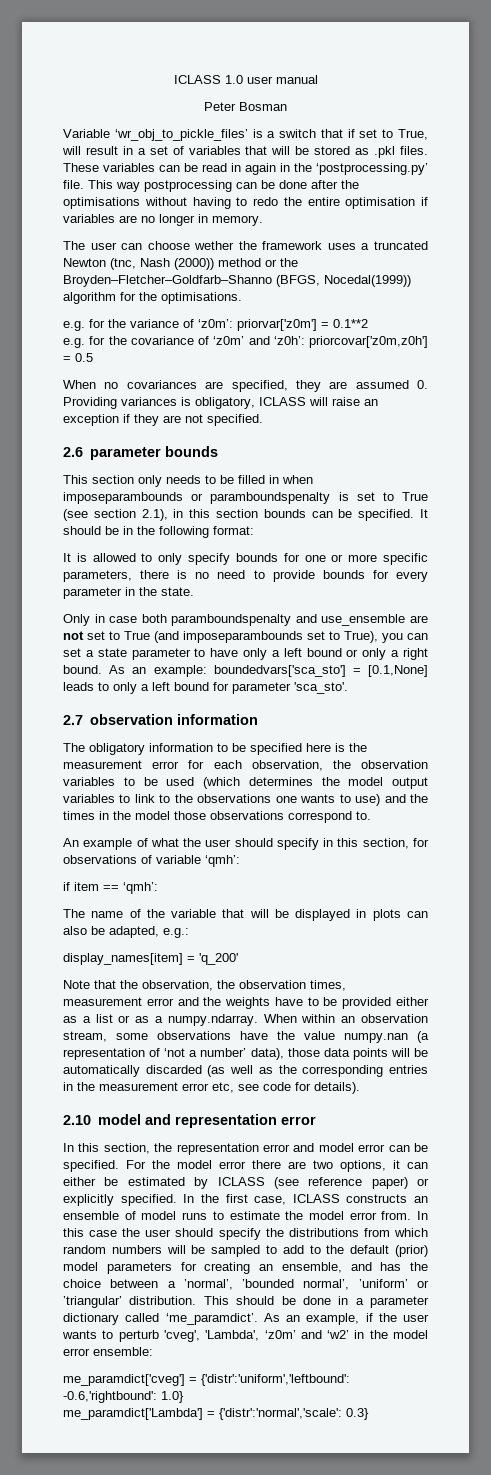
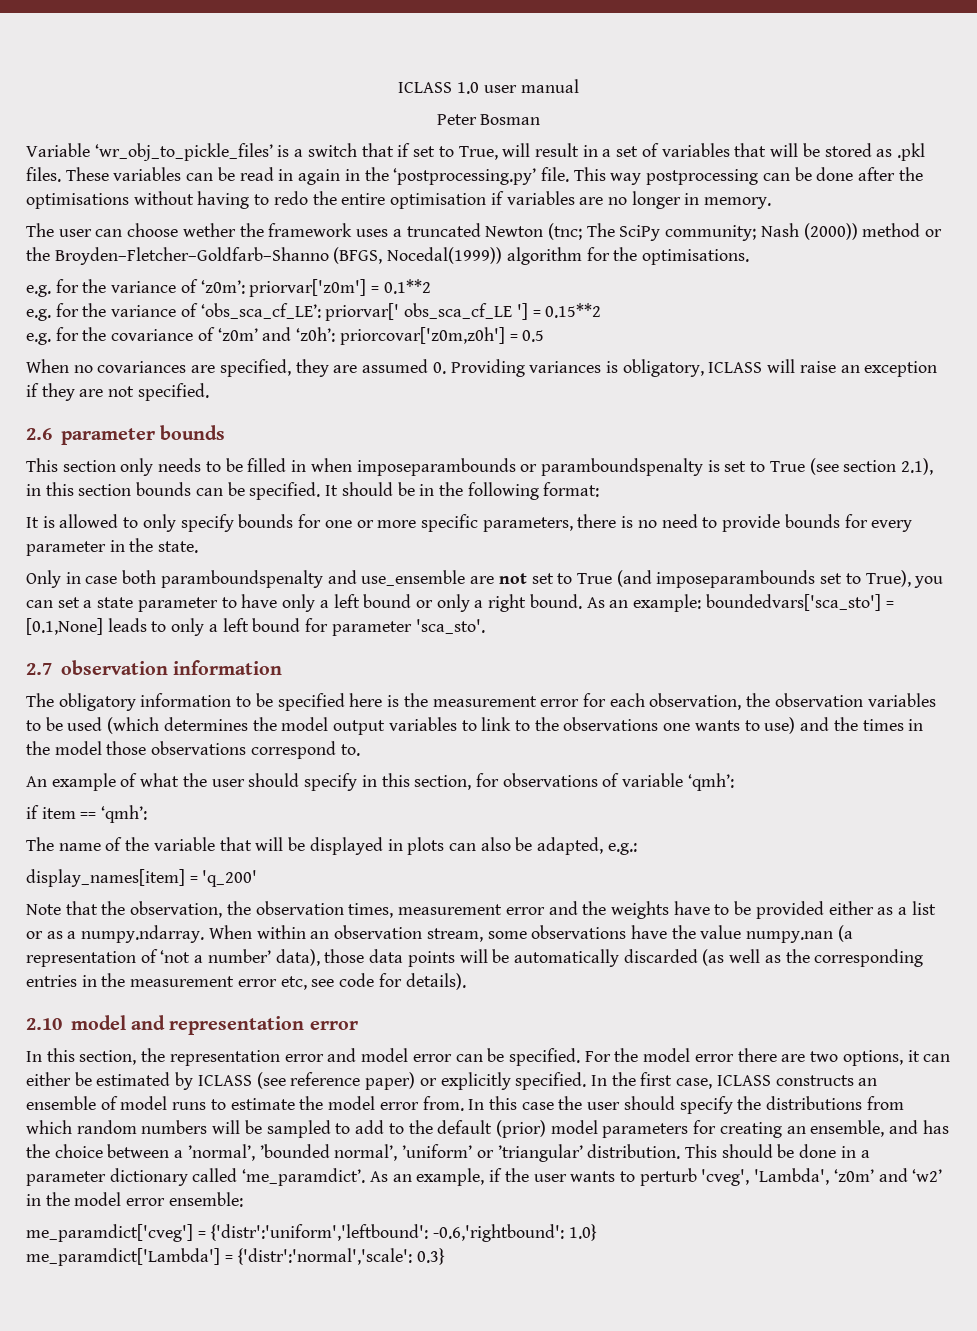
[110,258,136,270] (tnc, -> [547,223,757,241] (tnc; The SciPy community;
(368, 323) none -> [26,303,602,321] // e.g. for the variance of ‘obs_sca_cf_LE’: priorvar[' obs_sca_cf_LE '] = 0.15**2

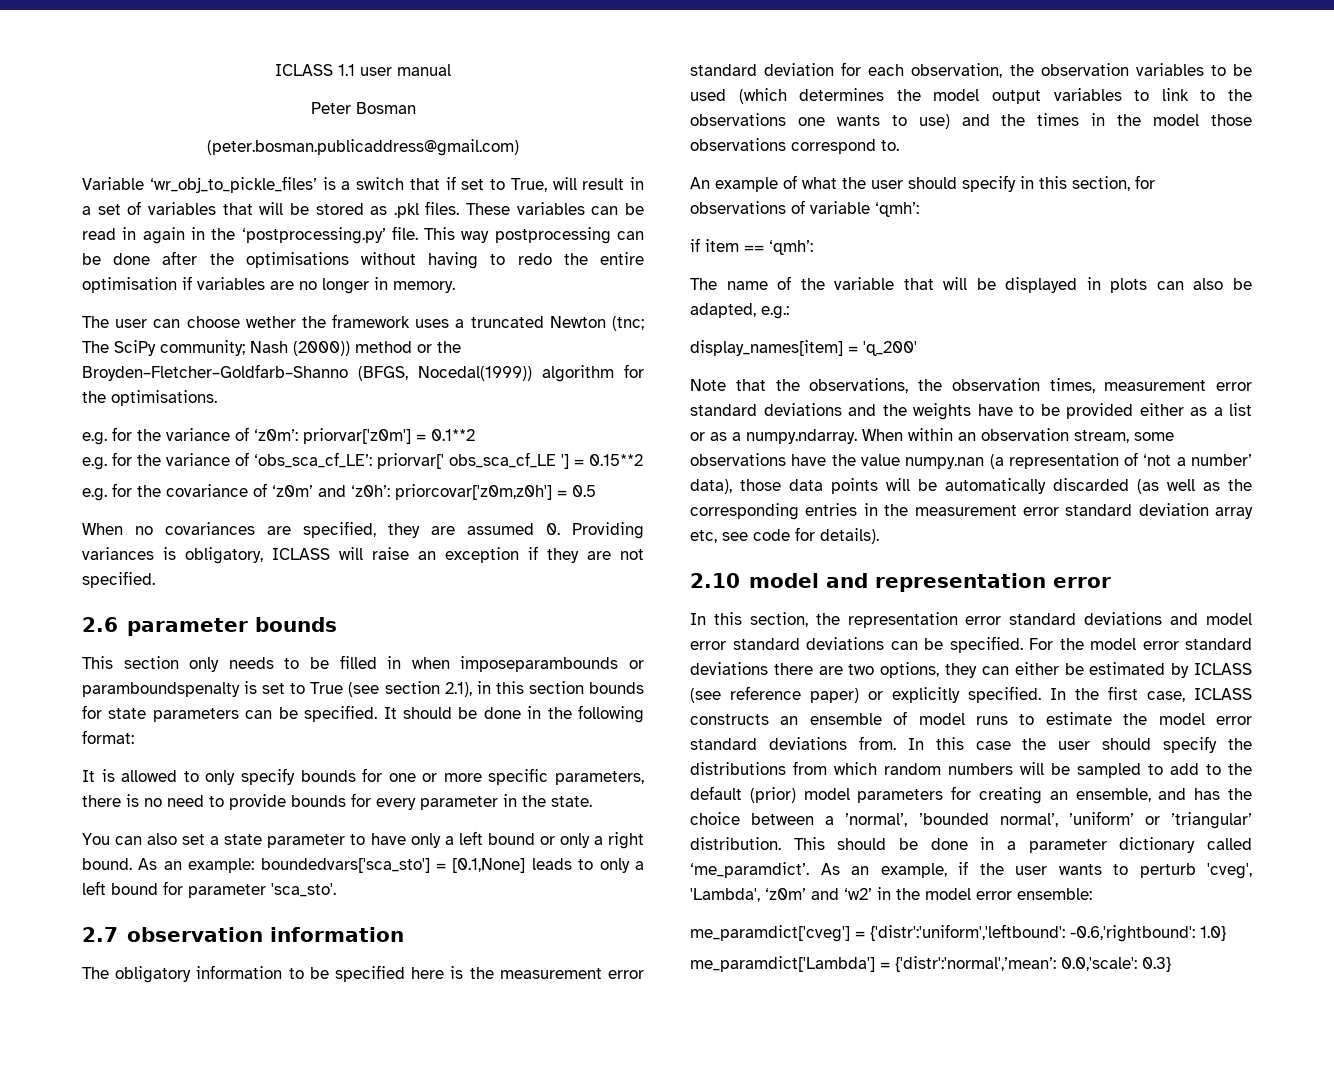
[398,82,480,94] ICLASS 1.0 -> [275,64,355,76] ICLASS 1.1
(541, 119) none -> [207,139,519,156] // (peter.bosman.publicaddress@gmail.com)
(192, 489) none -> [82,705,239,722] for state parameters
(415, 489) none -> [483,707,521,719] done
[26,570,944,588] [26,600,53,608] Only in case both paramboundspenalty and use_ensemble are not set to True (and imposeparambounds set to True), you can -> [82,833,178,845] You can also
(580, 703) none -> [690,63,835,76] standard deviation
[130,901,223,918] observation, -> [809,378,909,393] observations,
(545, 911) none -> [690,403,842,416] standard deviations
(277, 983) none -> [1065,503,1253,519] standard deviation array
(324, 1058) none -> [1009,612,1163,625] standard deviations
(452, 1058) none -> [732,637,884,650] standard deviations
(734, 1058) none -> [1185,638,1252,650] [690,662,768,675] standard deviations
[907,1050,920,1062] it -> [945,663,978,678] they
(419, 1106) none -> [690,737,847,750] standard deviations
[237,1248,413,1265] {'distr':'normal','scale': -> [895,956,1137,972] {'distr':'normal',’mean’: 0.0,'scale':

